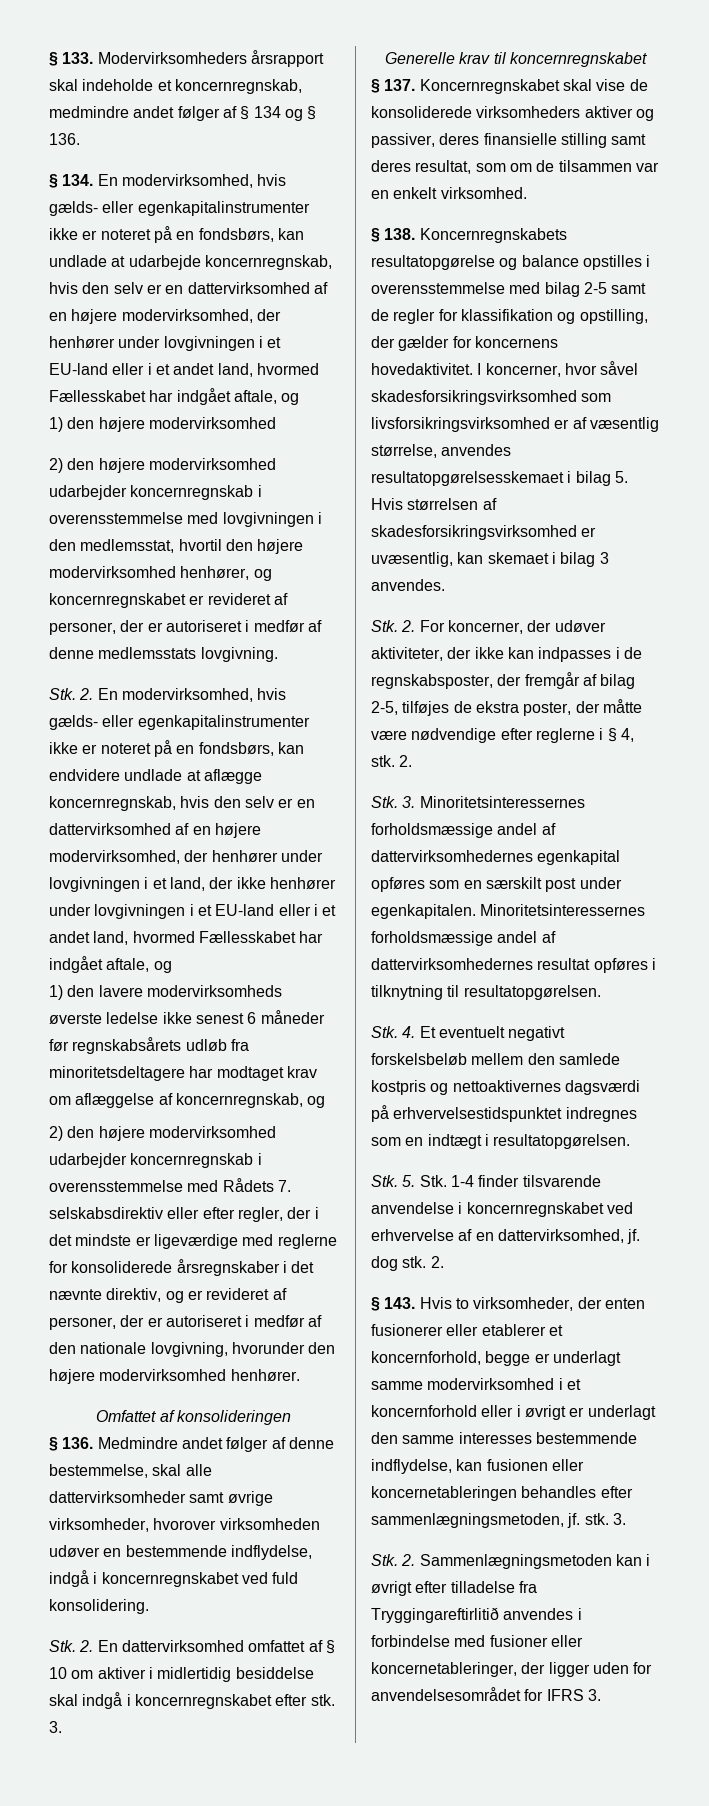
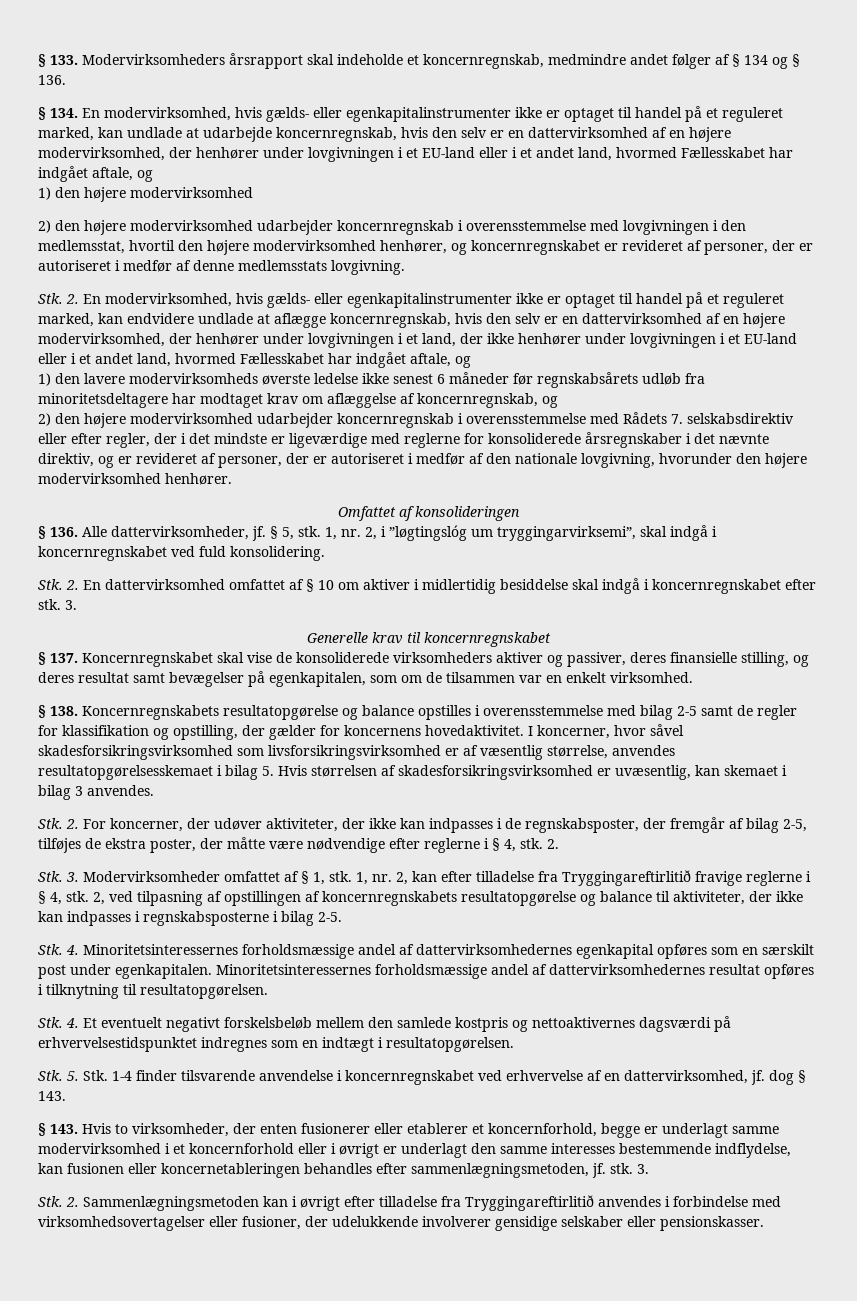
[100,226,274,243] noteret på en fondsbørs, -> [564,106,783,122] [38,127,94,141] optaget til handel på et reguleret marked,
[100,740,274,757] noteret på en fondsbørs, -> [565,292,784,308] [38,313,94,327] optaget til handel på et reguleret marked,
[97,1437,334,1452] [49,1464,212,1478] [49,1491,273,1506] [49,1518,320,1532] [49,1545,312,1560] Medmindre andet følger af denne bestemmelse, skal alle dattervirksomheder samt øvrige virksomheder, hvorover virksomheden udøver en bestemmende indflydelse, -> [82,525,667,541] Alle dattervirksomheder, jf. § 5, stk. 1, nr. 2, i ”løgtingslóg um tryggingarvirksemi”, skal
[560,133,647,148] [371,160,472,174] stilling samt deres resultat, -> [741,652,809,667] [38,671,366,687] stilling, og deres resultat samt bevægelser på egenkapitalen,
(416, 802) none -> [83,870,811,886] [38,891,803,906] [38,911,342,926] [38,944,79,955] Modervirksomheder omfattet af § 1, stk. 1, nr. 2, kan efter tilladelse fra Tryggingareftirlitið fravige reglerne i § 4, stk. 2, ved tilpasning af opstillingen af koncernregnskabets resultatopgørelse og balance til aktiviteter, der ikke kan indpasses i regnskabsposterne i bilag 2-5. // Stk. 4.
[402,1256,444,1268] stk. 2. -> [798,1070,806,1083] [38,1091,66,1101] § 143.
[489,1635,583,1647] [371,1662,653,1677] [371,1687,601,1701] fusioner eller koncernetableringer, der ligger uden for anvendelsesområdet for IFRS 3. -> [38,1216,764,1231] virksomhedsovertagelser eller fusioner, der udelukkende involverer gensidige selskaber eller pensionskasser.

